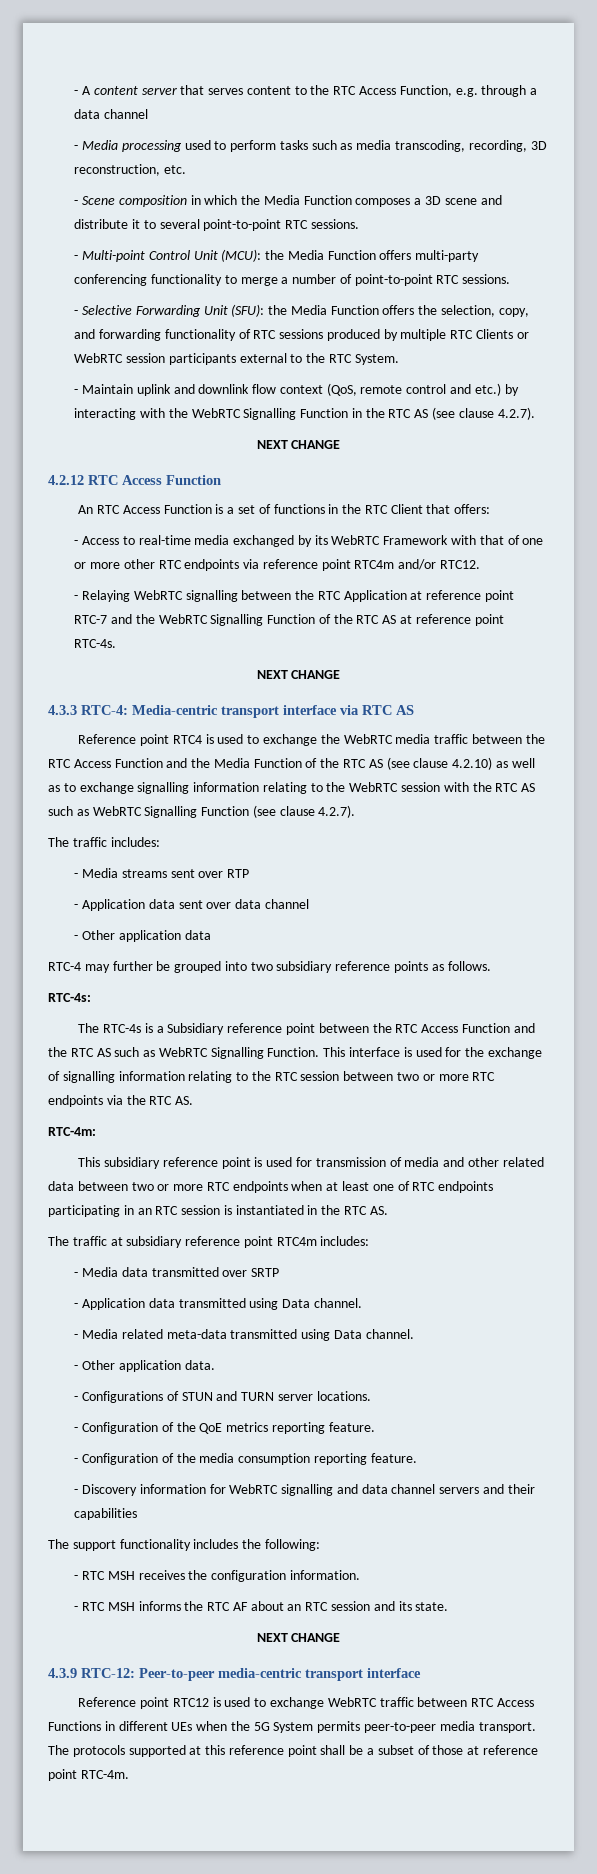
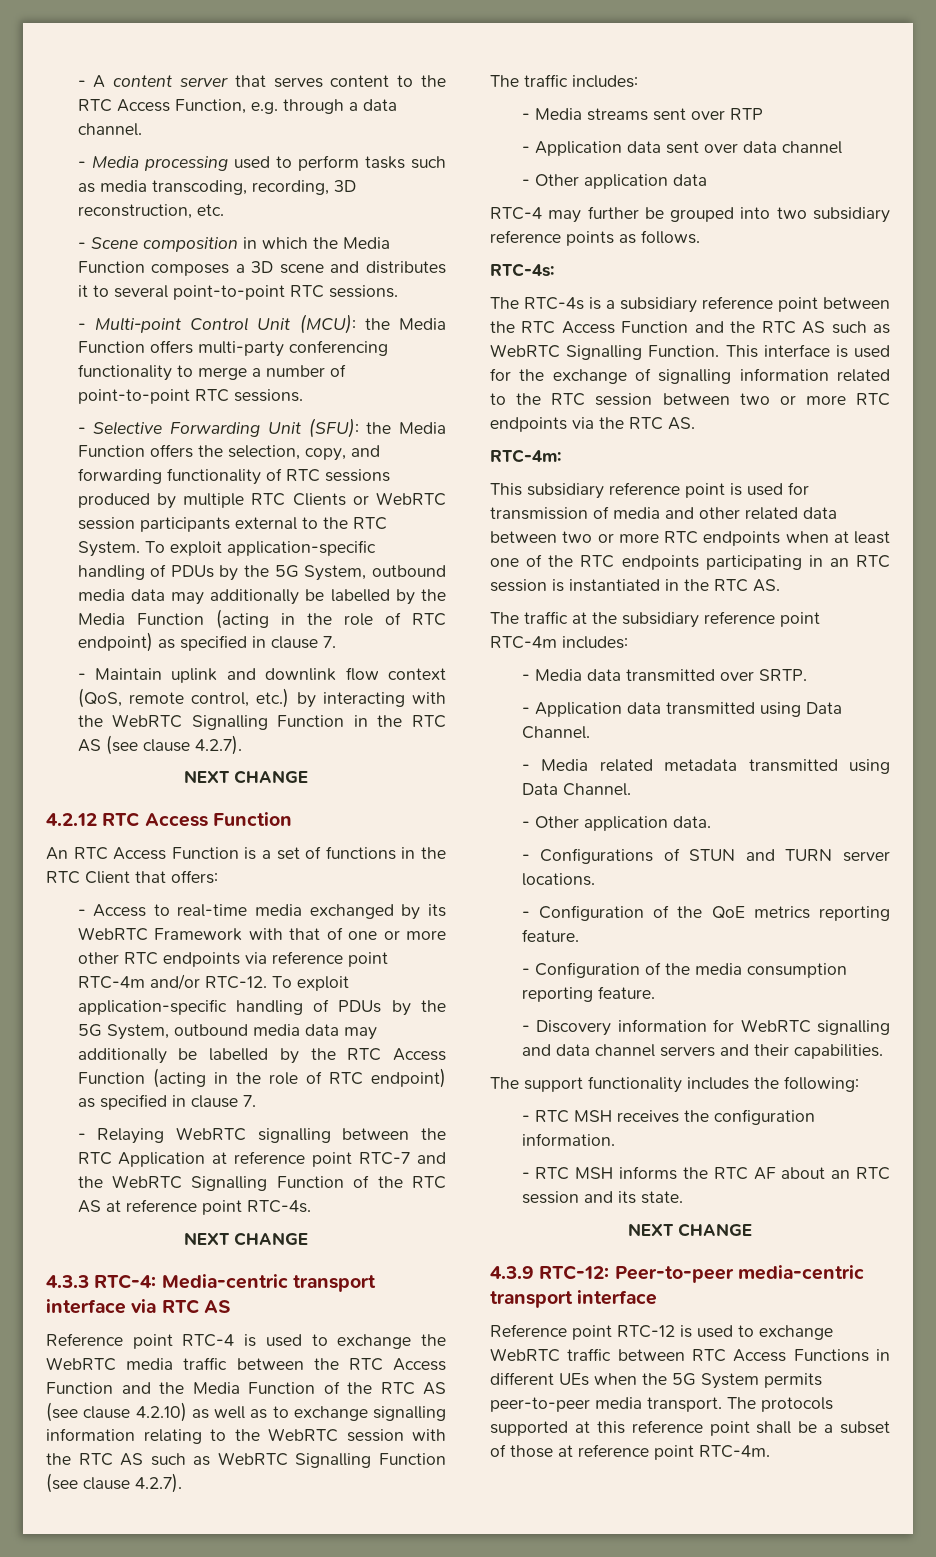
[103,109,148,119] channel -> [77,123,142,136] channel.
[74,219,129,229] distribute -> [366,261,447,274] distributes
(399, 359) none -> [144,540,376,556] [77,564,446,581] [77,589,446,605] [77,609,447,629] [77,632,336,652] To exploit application-specific handling of PDUs by the 5G System, outbound media data may additionally be labelled by the Media Function (acting in the role of RTC endpoint) as specified in clause 7.
[406,384,472,394] control and -> [191,692,250,707] control,
[354,559,481,570] RTC4m and/or RTC12. -> [77,974,349,991] [77,999,446,1016] [77,1024,377,1040] [77,1048,446,1064] [77,1068,446,1088] [77,1094,256,1110] RTC-4m and/or RTC-12. To exploit application-specific handling of PDUs by the 5G System, outbound media data may additionally be labelled by the RTC Access Function (acting in the role of RTC endpoint) as specified in clause 7.
[172,735,202,744] RTC4 -> [182,1334,235,1347] RTC-4
[167,1023,225,1035] Subsidiary -> [620,297,697,313] subsidiary
[188,1071,233,1083] relating -> [837,369,890,382] related
(410, 1186) none -> [548,555,574,567] the
[126,1236,317,1248] subsidiary reference point RTC4m -> [592,611,820,628] [490,636,557,649] the subsidiary reference point RTC-4m
[251,1268,280,1277] SRTP -> [758,669,807,681] SRTP.
[313,1298,362,1308] channel. -> [521,726,590,739] Channel.
[166,1329,414,1341] meta-data transmitted using Data channel. -> [664,759,890,774] [521,783,631,796] metadata transmitted using Data Channel.
[74,1508,138,1520] capabilities -> [793,1044,883,1059] capabilities.
[172,1698,209,1707] RTC12 -> [617,1325,675,1338] RTC-12

